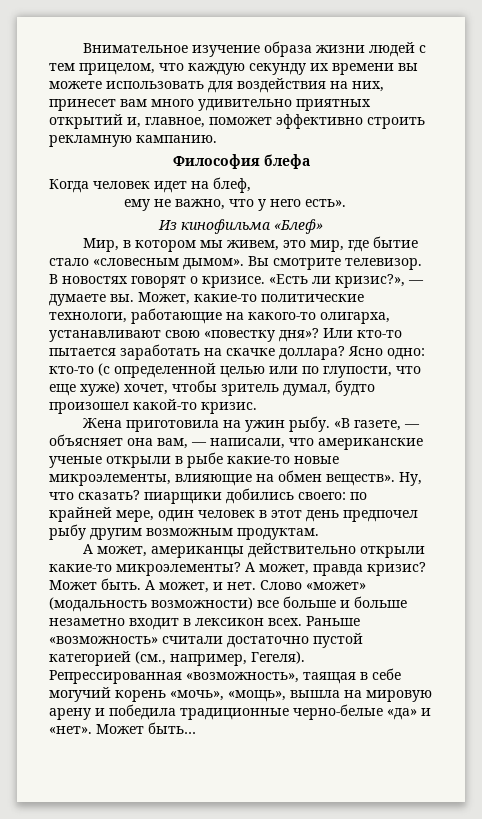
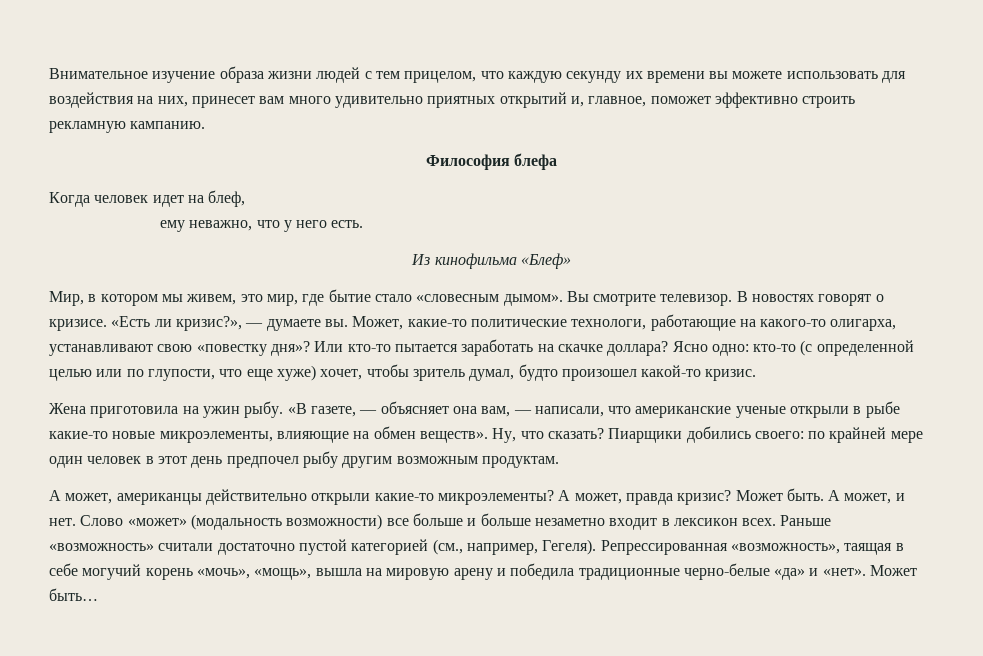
[154,199,226,210] не важно, -> [189,220,253,231] неважно,
[305,199,347,207] есть». -> [331,220,364,228] есть.
[144,492,222,504] пиарщики -> [608,428,683,443] Пиарщики
[116,510,154,522] мере, -> [890,431,923,443] мере

